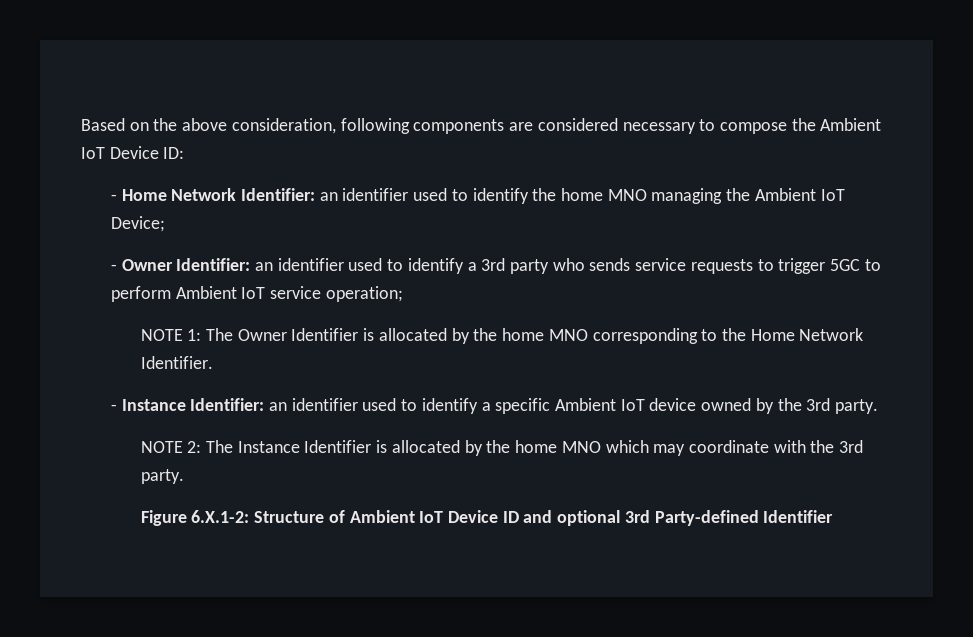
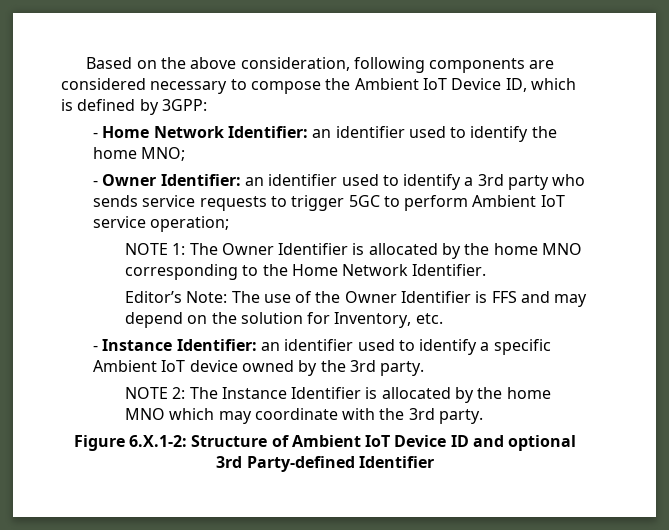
[163,147,185,159] ID: -> [505,78,576,92] [61,99,207,115] ID, which is defined by 3GPP:
[607,188,845,204] [110,216,165,232] MNO managing the Ambient IoT Device; -> [141,147,186,161] MNO;
(213, 362) none -> [124,291,588,307] [124,312,443,328] // Editor’s Note: The use of the Owner Identifier is FFS and may depend on the solution for Inventory, etc.

